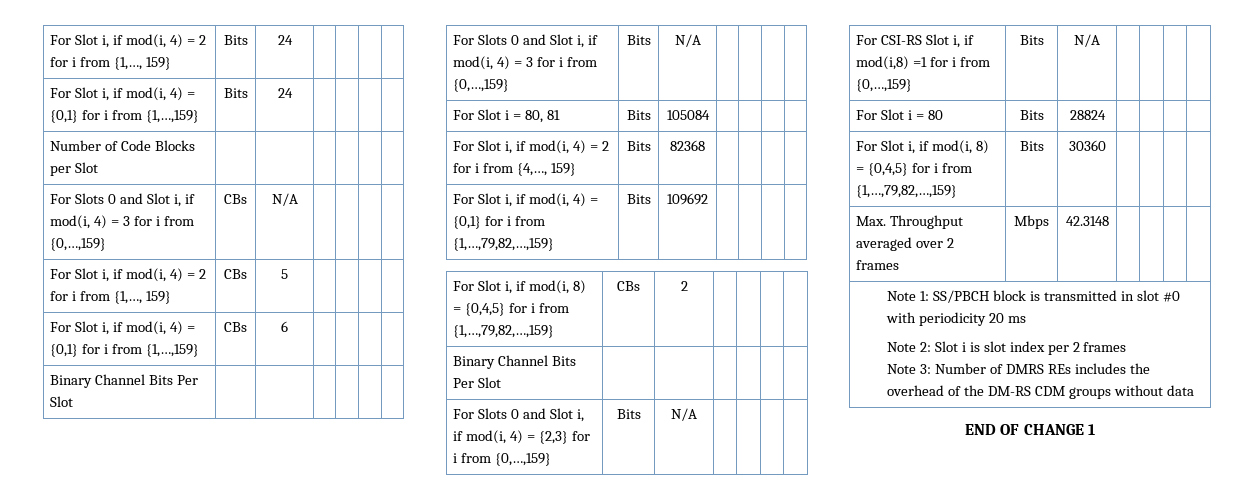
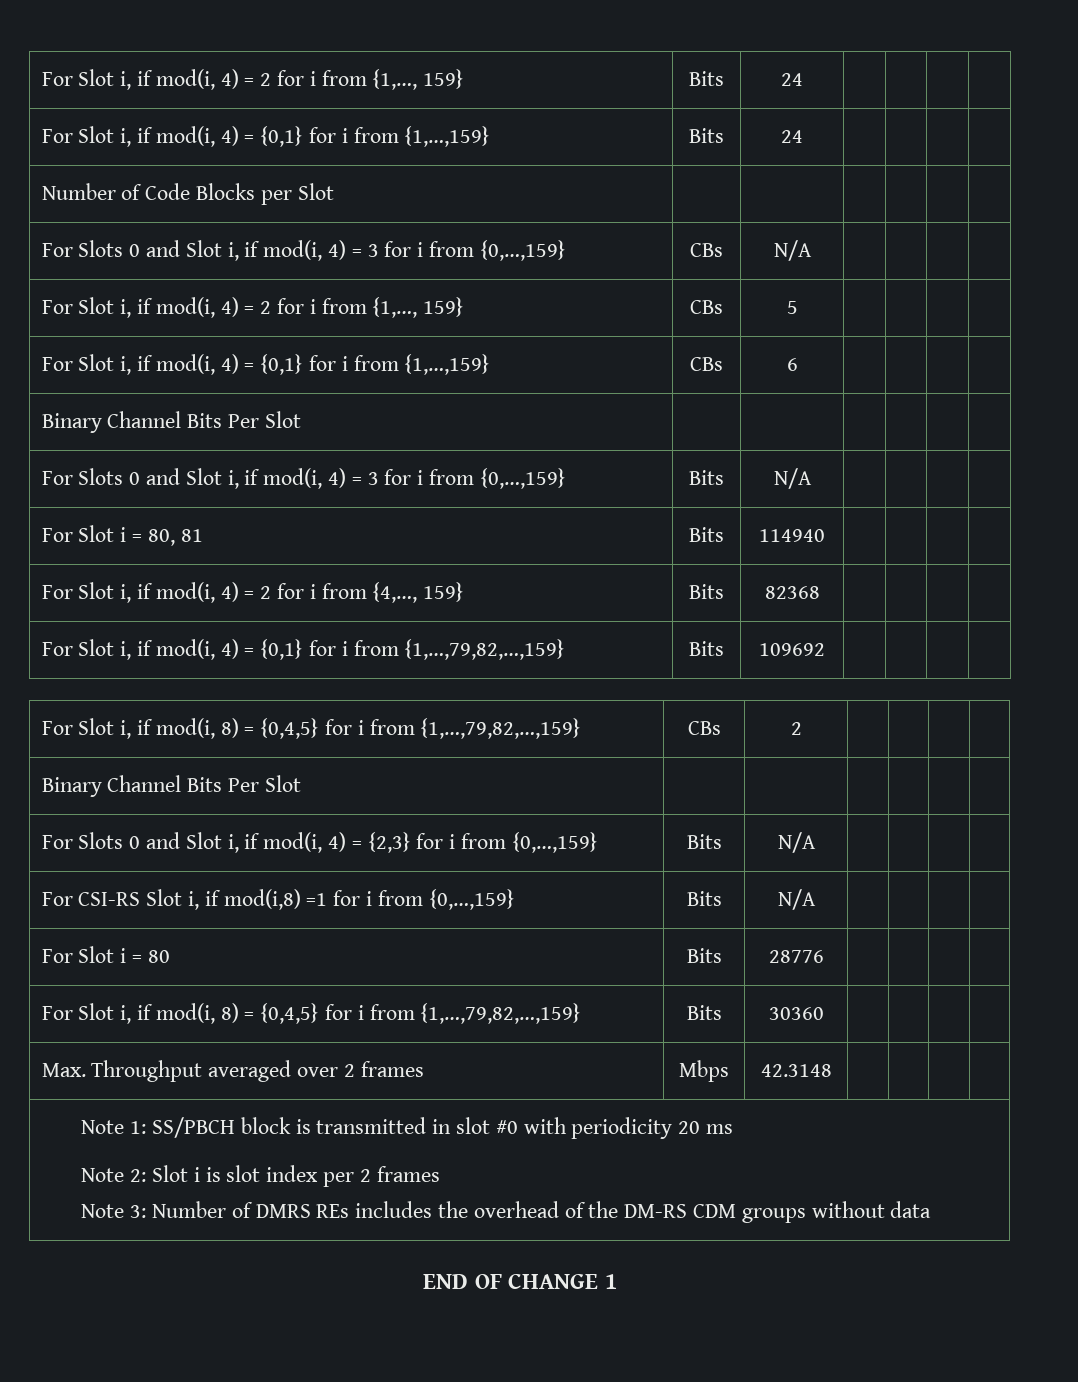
[666,110,710,120] 105084 -> [759,529,825,542] 114940
[1069,110,1106,120] 28824 -> [768,950,824,963] 28776

